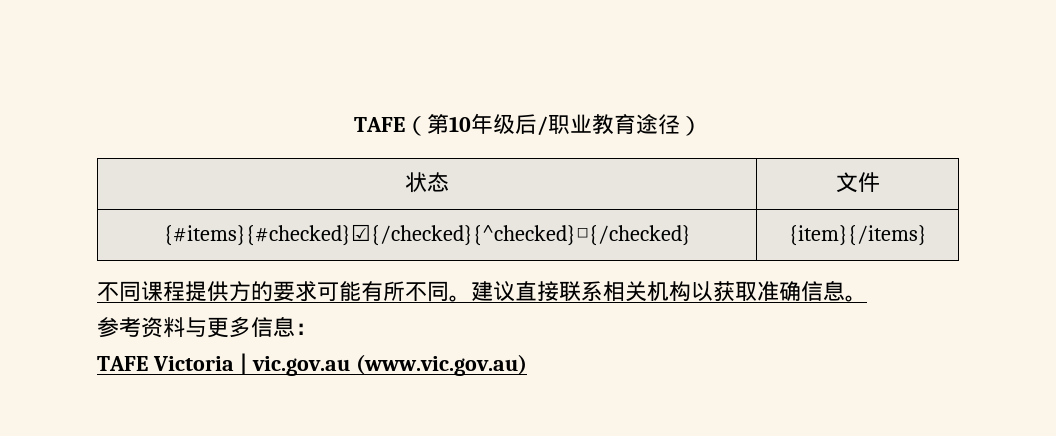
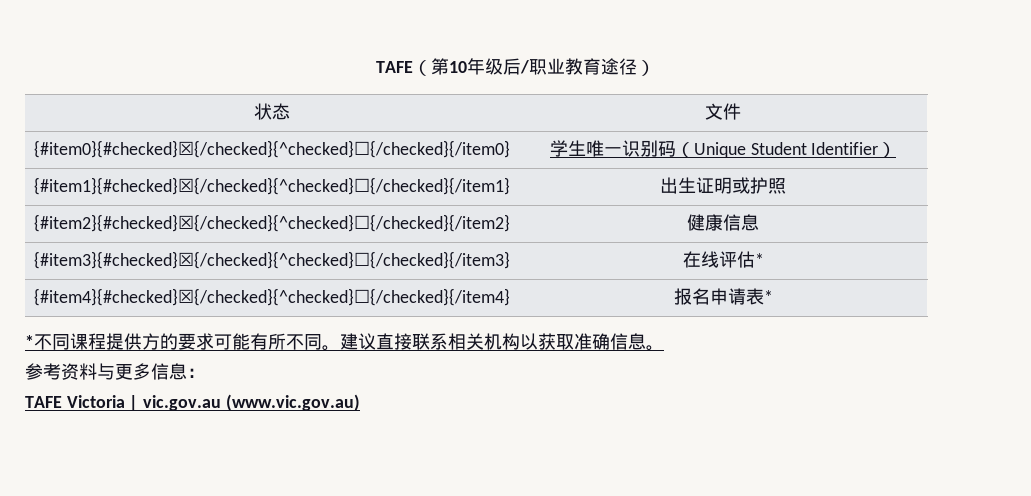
[163,224,691,246] [788,225,927,246] {#items}{#checked}☑{/checked}{^checked}□{/checked} | {item}{/items} // -> [33,140,510,158] [549,140,897,158] [33,177,510,195] [660,177,786,194] [33,214,510,232] [687,214,759,231] [33,251,510,269] [682,251,764,268] [33,288,510,306] [673,288,773,305] [25,335,34,348] {#item0}{#checked}☒{/checked}{^checked}☐{/checked}{/item0} | 学生唯一识别码（Unique Student Identifier） // {#item1}{#checked}☒{/checked}{^checked}☐{/checked}{/item1} | 出生证明或护照 // {#item2}{#checked}☒{/checked}{^checked}☐{/checked}{/item2} | 健康信息 // {#item3}{#checked}☒{/checked}{^checked}☐{/checked}{/item3} | 在线评估* // {#item4}{#checked}☒{/checked}{^checked}☐{/checked}{/item4} | 报名申请表* // *

